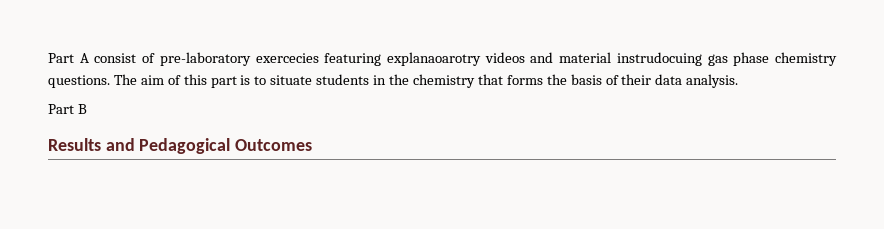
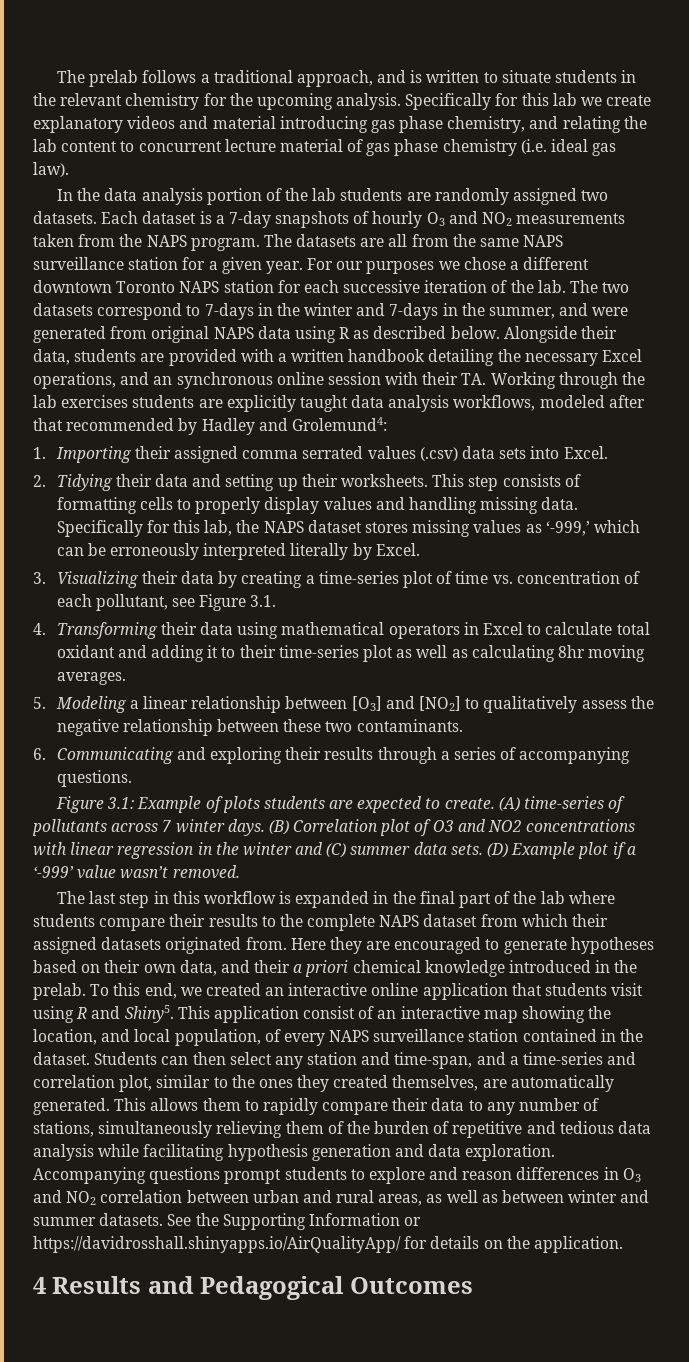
[48,52,837,66] [48,74,251,88] Part A consist of pre-laboratory exercecies featuring explanaoarotry videos and material instrudocuing gas phase chemistry questions. The aim of this part is -> [56,70,480,87] The prelab follows a traditional approach, and is written
[412,74,739,88] [48,104,87,114] chemistry that forms the basis of their data analysis. // Part B // -> [60,93,652,110] [33,116,647,133] [33,139,617,156] [33,162,69,177] [56,188,609,205] [33,211,626,228] [33,234,564,251] [33,257,590,274] [33,280,630,293] [33,303,629,320] [33,326,618,343] [33,349,643,366] [33,372,646,389] [33,395,645,412] [33,417,387,435] [33,446,608,463] [33,474,581,491] [56,497,579,514] [56,520,640,537] [56,543,420,560] [33,571,640,588] [56,594,277,611] [33,622,650,639] [56,645,646,662] [56,672,126,685] [33,696,654,713] [56,719,463,736] [33,747,631,764] [56,770,132,787] [55,796,626,813] [32,819,636,836] [33,842,636,859] [33,865,240,879] [56,891,615,908] [33,914,609,931] [33,937,654,954] [33,960,638,977] [33,983,644,1000] [33,1005,612,1023] [33,1029,644,1046] [33,1052,637,1069] [33,1075,614,1092] [33,1098,600,1115] [33,1121,652,1138] [33,1144,556,1161] [33,1167,641,1184] [33,1190,650,1206] [33,1213,422,1230] [33,1236,623,1253] [33,1277,46,1294] relevant chemistry for the upcoming analysis. Specifically for this lab we create explanatory videos and material introducing gas phase chemistry, and relating the lab content to concurrent lecture material of gas phase chemistry (i.e. ideal gas law). // In the data analysis portion of the lab students are randomly assigned two datasets. Each dataset is a 7-day snapshots of hourly O3 and NO2 measurements taken from the NAPS program. The datasets are all from the same NAPS surveillance station for a given year. For our purposes we chose a different downtown Toronto NAPS station for each successive iteration of the lab. The two datasets correspond to 7-days in the winter and 7-days in the summer, and were generated from original NAPS data using R as described below. Alongside their data, students are provided with a written handbook detailing the necessary Excel operations, and an synchronous online session with their TA. Working through the lab exercises students are explicitly taught data analysis workflows, modeled after that recommended by Hadley and Grolemund4: // 1. Importing their assigned comma serrated values (.csv) data sets into Excel. // 2. Tidying their data and setting up their worksheets. This step consists of formatting cells to properly display values and handling missing data. Specifically for this lab, the NAPS dataset stores missing values as ‘-999,’ which can be erroneously interpreted literally by Excel. // 3. Visualizing their data by creating a time-series plot of time vs. concentration of each pollutant, see Figure 3.1. // 4. Transforming their data using mathematical operators in Excel to calculate total oxidant and adding it to their time-series plot as well as calculating 8hr moving averages. // 5. Modeling a linear relationship between [O3] and [NO2] to qualitatively assess the negative relationship between these two contaminants. // 6. Communicating and exploring their results through a series of accompanying questions. // Figure 3.1: Example of plots students are expected to create. (A) time-series of pollutants across 7 winter days. (B) Correlation plot of O3 and NO2 concentrations with linear regression in the winter and (C) summer data sets. (D) Example plot if a ‘-999’ value wasn’t removed. // The last step in this workflow is expanded in the final part of the lab where students compare their results to the complete NAPS dataset from which their assigned datasets originated from. Here they are encouraged to generate hypotheses based on their own data, and their a priori chemical knowledge introduced in the prelab. To this end, we created an interactive online application that students visit using R and Shiny5. This application consist of an interactive map showing the location, and local population, of every NAPS surveillance station contained in the dataset. Students can then select any station and time-span, and a time-series and correlation plot, similar to the ones they created themselves, are automatically generated. This allows them to rapidly compare their data to any number of stations, simultaneously relieving them of the burden of repetitive and tedious data analysis while facilitating hypothesis generation and data exploration. Accompanying questions prompt students to explore and reason differences in O3 and NO2 correlation between urban and rural areas, as well as between winter and summer datasets. See the Supporting Information or https://davidrosshall.shinyapps.io/AirQualityApp/ for details on the application. // 4

